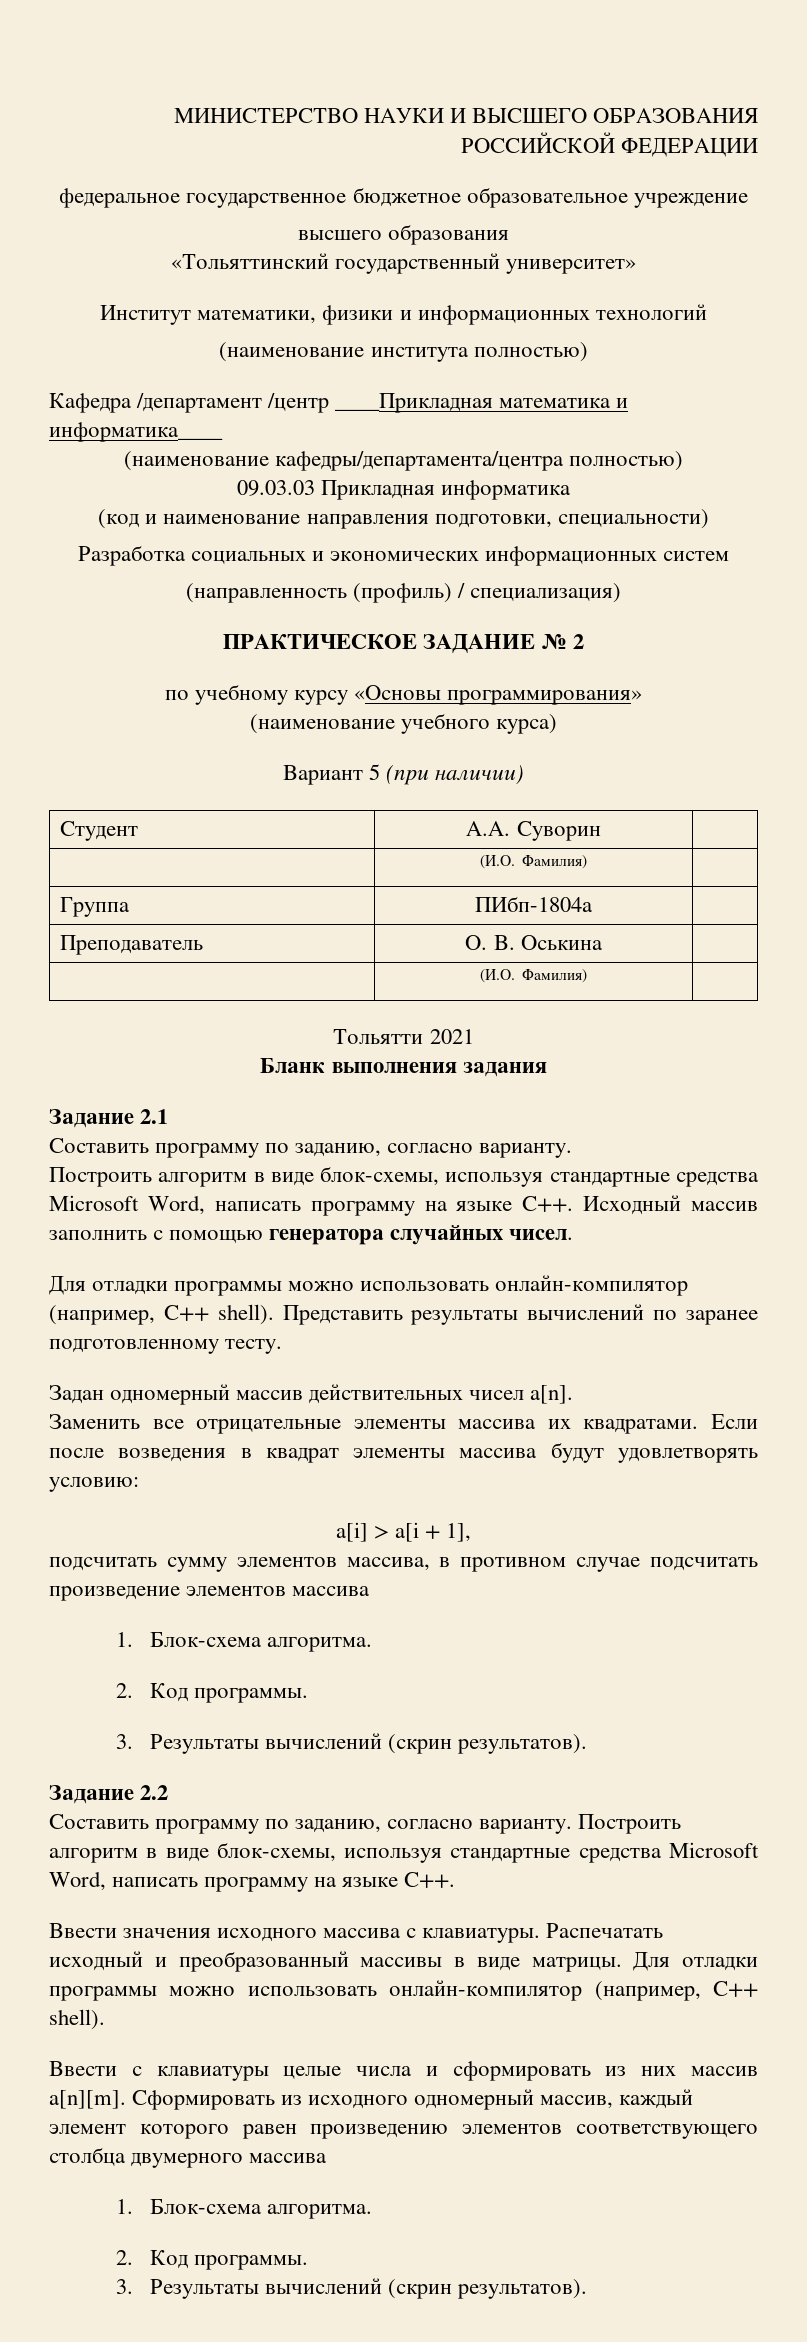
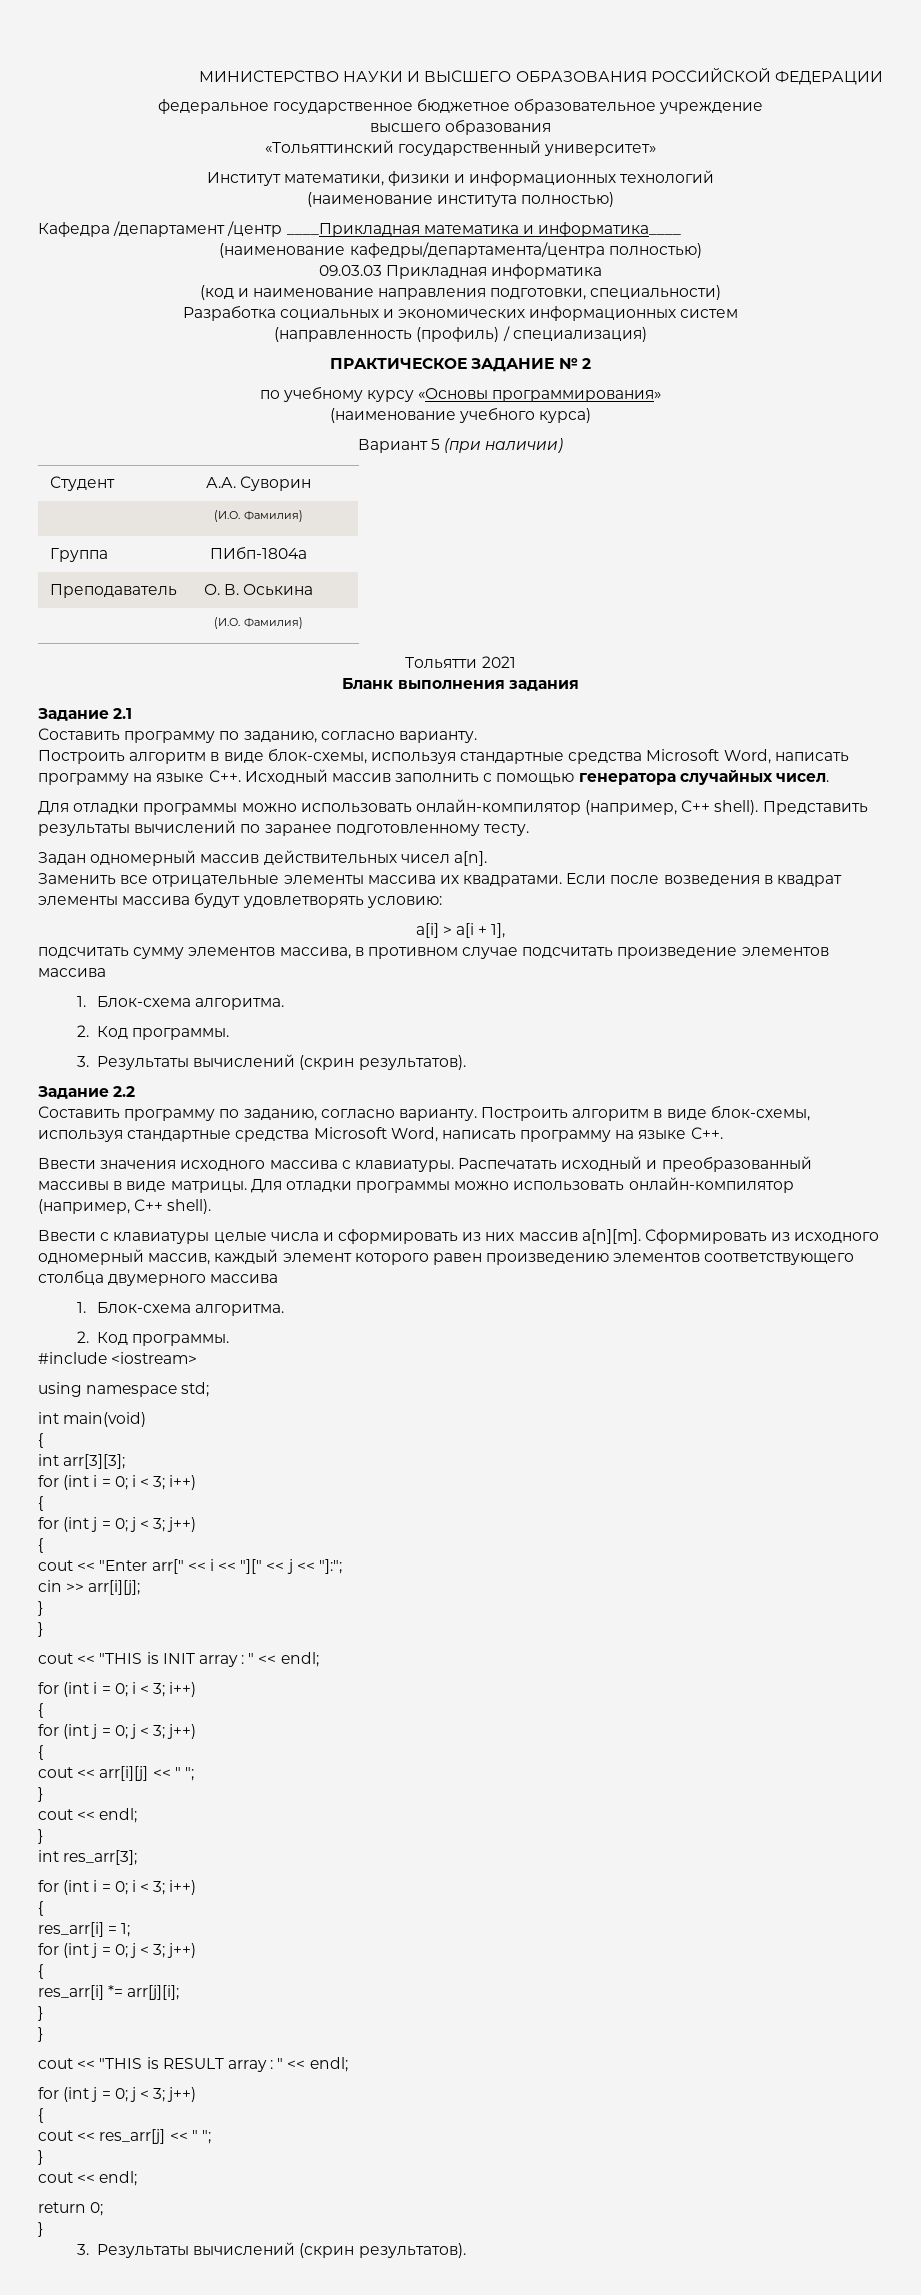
(308, 2262) none -> [38,1352,198,1364] [38,1382,210,1397] [38,1412,147,1427] [38,1433,43,1448] [38,1454,126,1469] [38,1475,197,1490] [38,1496,43,1511] [38,1517,197,1532] [38,1538,43,1553] [38,1559,343,1574] [38,1580,141,1595] [38,1601,43,1616] [38,1622,43,1637] [38,1652,319,1667] [38,1682,197,1697] [38,1703,43,1718] [38,1724,197,1739] [38,1745,43,1760] [38,1766,194,1781] [38,1787,43,1802] [38,1808,138,1823] [38,1829,43,1844] [38,1850,138,1865] [38,1880,197,1895] [38,1901,43,1916] [38,1922,131,1937] [38,1943,197,1958] [38,1964,43,1979] [38,1985,180,2000] [38,2006,43,2021] [38,2027,43,2042] [38,2057,348,2072] [38,2087,197,2102] [38,2108,43,2123] [38,2129,211,2144] [38,2150,43,2165] [38,2171,138,2186] [38,2202,104,2216] [38,2222,43,2237] // #include <iostream> // using namespace std; // int main(void) // { // int arr[3][3]; // for (int i = 0; i < 3; i++) // { // for (int j = 0; j < 3; j++) // { // cout << "Enter arr[" << i << "][" << j << "]:"; // cin >> arr[i][j]; // } // } // cout << "THIS is INIT array : " << endl; // for (int i = 0; i < 3; i++) // { // for (int j = 0; j < 3; j++) // { // cout << arr[i][j] << " "; // } // cout << endl; // } // int res_arr[3]; // for (int i = 0; i < 3; i++) // { // res_arr[i] = 1; // for (int j = 0; j < 3; j++) // { // res_arr[i] *= arr[j][i]; // } // } // cout << "THIS is RESULT array : " << endl; // for (int j = 0; j < 3; j++) // { // cout << res_arr[j] << " "; // } // cout << endl; // return 0; // }

